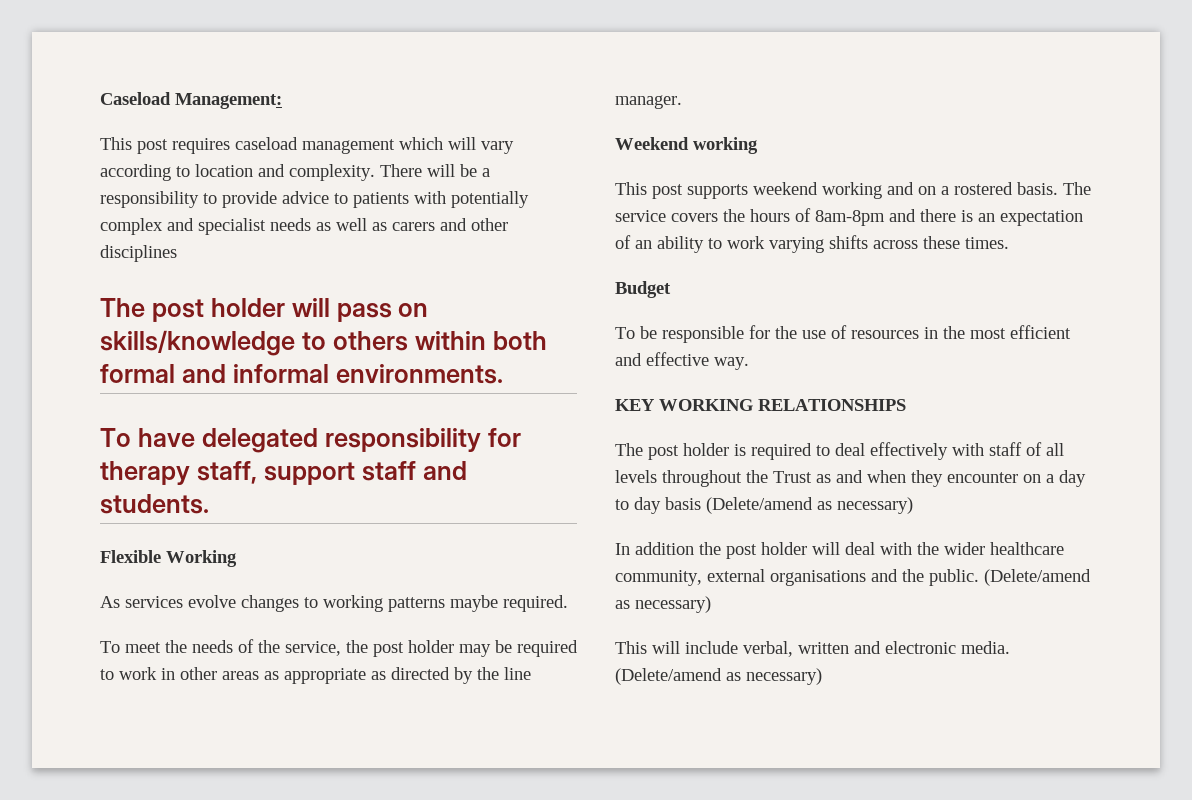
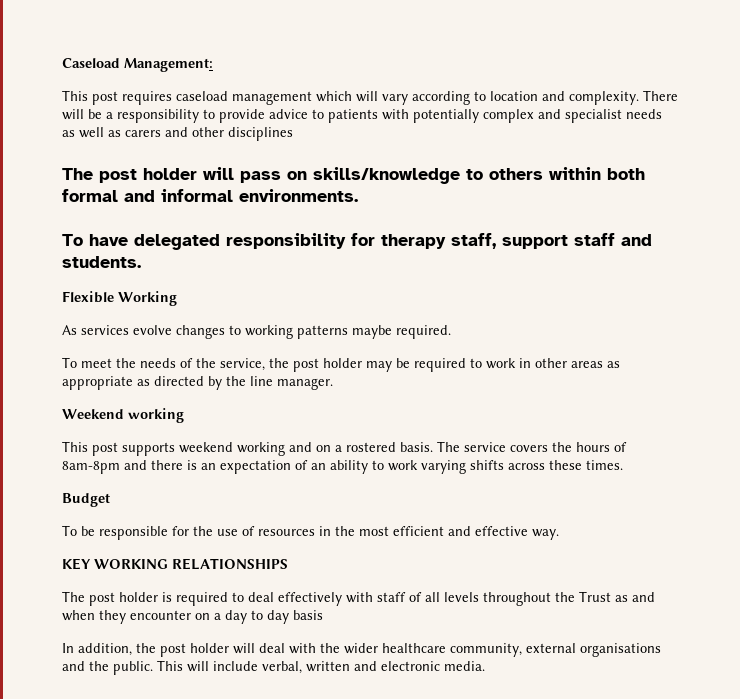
[706,497,913,514] (Delete/amend as necessary) -> (323, 615) none
[635,542,694,555] addition -> [78,643,132,656] addition,
[984,569,1091,586] [615,596,711,613] (Delete/amend as necessary) // -> (153, 668) none
[615,668,822,685] (Delete/amend as necessary) -> (485, 666) none

